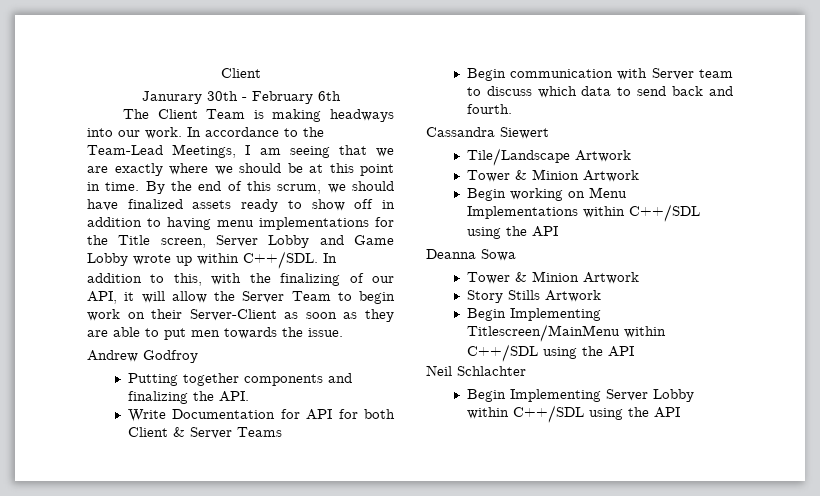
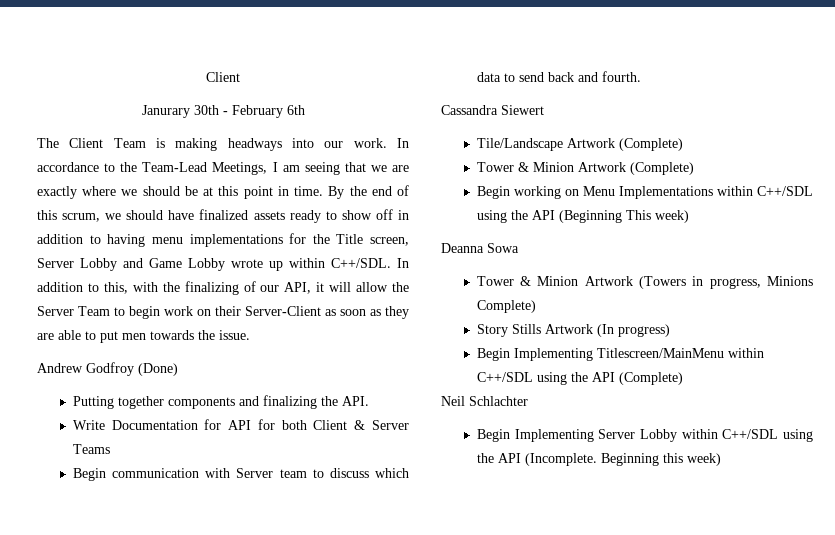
(198, 356) none -> [138,363,178,376] (Done)
[466,169,639,182] // Tower & Minion Artwork -> [618,138,683,151] [476,162,694,175] (Complete) // Tower & Minion Artwork (Complete)
(558, 231) none -> [558,210,689,223] (Beginning This week)
(639, 278) none -> [639,276,813,289] [476,300,536,313] (Towers in progress, Minions Complete)
(601, 296) none -> [596,324,670,337] (In progress)
(634, 351) none -> [618,372,683,385] (Complete)
(680, 412) none -> [524,453,721,466] (Incomplete. Beginning this week)

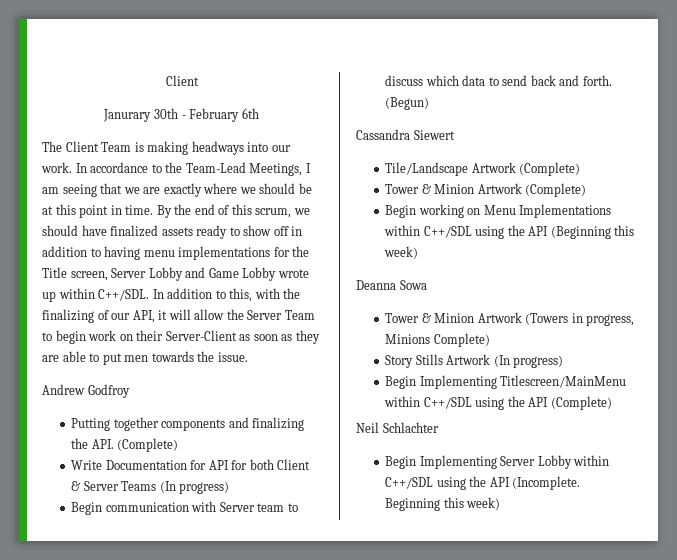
[138,363,178,376] (Done) -> (130, 391) none
(369, 401) none -> [117,438,179,452] (Complete)
(110, 449) none -> [159,481,230,494] (In progress)
[601,71,641,82] fourth. -> [582,75,612,86] [385,97,430,110] forth. (Begun)
[625,210,651,220] This -> [614,225,635,236] this

